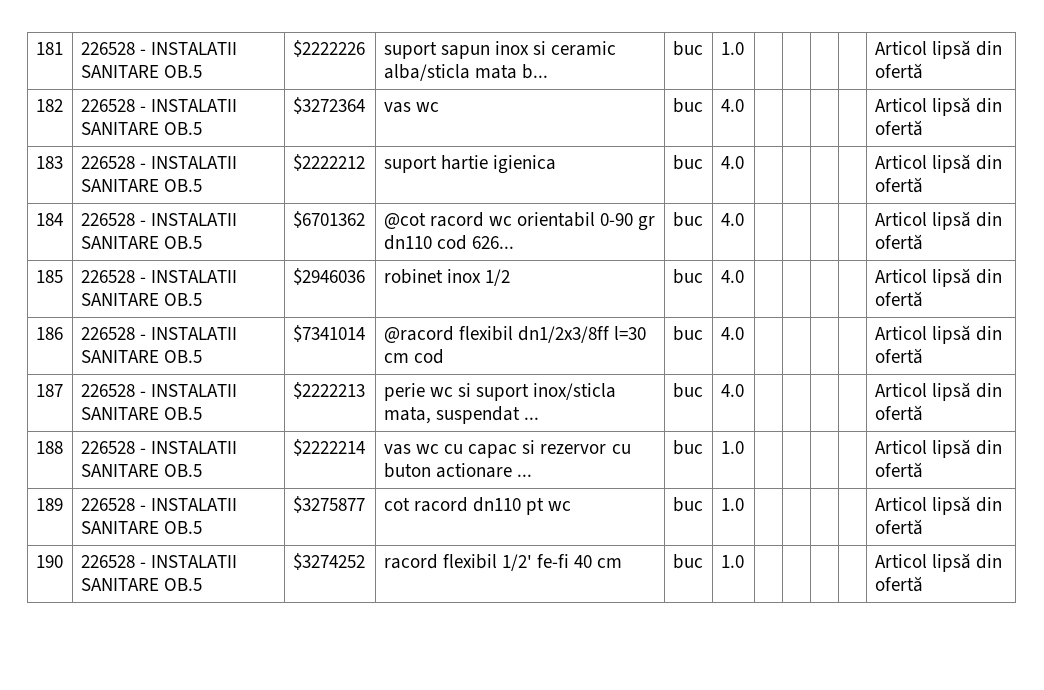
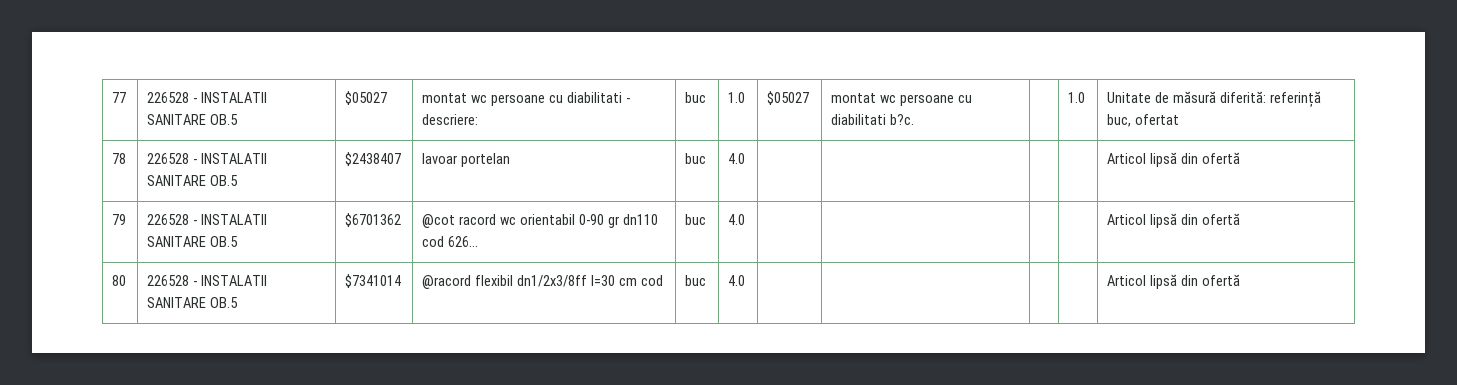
[35,42,63,55] [80,42,238,55] [80,65,202,78] [292,40,365,57] [383,41,617,59] [383,64,549,81] [672,41,703,56] [720,42,744,55] [874,40,1003,59] [874,63,923,79] [35,99,63,112] [80,99,238,112] [80,122,202,135] [292,97,365,114] [383,102,439,113] [672,98,703,113] [720,99,744,112] [874,97,1003,116] [874,120,923,136] [35,156,63,169] [80,156,238,169] [80,179,202,192] [292,154,365,171] [383,155,557,174] [672,155,703,170] [720,156,744,169] [874,154,1003,173] [874,177,923,193] [35,213,63,226] 181 | 226528 - INSTALATII SANITARE OB.5 | $2222226 | suport sapun inox si ceramic alba/sticla mata b... | buc | 1.0 | | | | | Articol lipsă din ofertă // 182 | 226528 - INSTALATII SANITARE OB.5 | $3272364 | vas wc | buc | 4.0 | | | | | Articol lipsă din ofertă // 183 | 226528 - INSTALATII SANITARE OB.5 | $2222212 | suport hartie igienica | buc | 4.0 | | | | | Articol lipsă din ofertă // 184 -> [112,92,127,103] [147,92,268,103] [147,114,239,125] [345,91,388,105] [422,92,630,106] [422,114,479,125] [685,92,707,103] [728,92,746,103] [767,91,810,105] [831,93,973,106] [831,114,915,125] [1068,92,1086,103] [1107,91,1322,107] [1107,114,1180,127] [112,153,127,164] [147,153,268,164] [147,175,239,186] [345,152,402,166] [422,153,511,167] [685,153,707,164] [728,153,746,164] [1107,152,1241,167] [112,214,127,225] 77 | 226528 - INSTALATII SANITARE OB.5 | $05027 | montat wc persoane cu diabilitati - descriere: | buc | 1.0 | $05027 | montat wc persoane cu diabilitati b?c. | | 1.0 | Unitate de măsură diferită: referință buc, ofertat // 78 | 226528 - INSTALATII SANITARE OB.5 | $2438407 | lavoar portelan | buc | 4.0 | | | | | Articol lipsă din ofertă // 79
[35,270,63,283] [80,270,238,283] [80,293,202,306] [292,268,365,285] [383,269,511,286] [672,269,703,284] [720,270,744,283] [874,268,1003,287] [874,291,923,307] [35,327,63,340] 185 | 226528 - INSTALATII SANITARE OB.5 | $2946036 | robinet inox 1/2 | buc | 4.0 | | | | | Articol lipsă din ofertă // 186 -> [112,275,127,286] 80
[35,384,63,397] [80,384,238,397] [80,407,202,420] [292,382,365,399] [383,383,617,401] [383,406,540,424] [672,383,703,398] [720,384,744,397] [874,382,1003,401] [874,405,923,421] [35,441,63,454] [80,441,238,454] [80,464,202,477] [292,439,365,456] [383,440,631,458] [383,463,533,478] [672,440,703,455] [720,441,744,454] [874,439,1003,458] [874,462,923,478] [35,498,63,511] [80,498,238,511] [80,521,202,534] [292,496,365,513] [383,497,572,515] [672,497,703,512] [720,498,744,511] [874,496,1003,515] [874,519,923,535] [35,555,63,568] [80,555,238,568] [80,578,202,591] [292,553,365,570] [383,554,623,571] [672,554,703,569] [720,555,744,568] [874,553,1003,572] [874,576,923,592] // 187 | 226528 - INSTALATII SANITARE OB.5 | $2222213 | perie wc si suport inox/sticla mata, suspendat ... | buc | 4.0 | | | | | Articol lipsă din ofertă // 188 | 226528 - INSTALATII SANITARE OB.5 | $2222214 | vas wc cu capac si rezervor cu buton actionare ... | buc | 1.0 | | | | | Articol lipsă din ofertă // 189 | 226528 - INSTALATII SANITARE OB.5 | $3275877 | cot racord dn110 pt wc | buc | 1.0 | | | | | Articol lipsă din ofertă // 190 | 226528 - INSTALATII SANITARE OB.5 | $3274252 | racord flexibil 1/2' fe-fi 40 cm | buc | 1.0 | | | | | Articol lipsă din ofertă -> (1241, 280) none

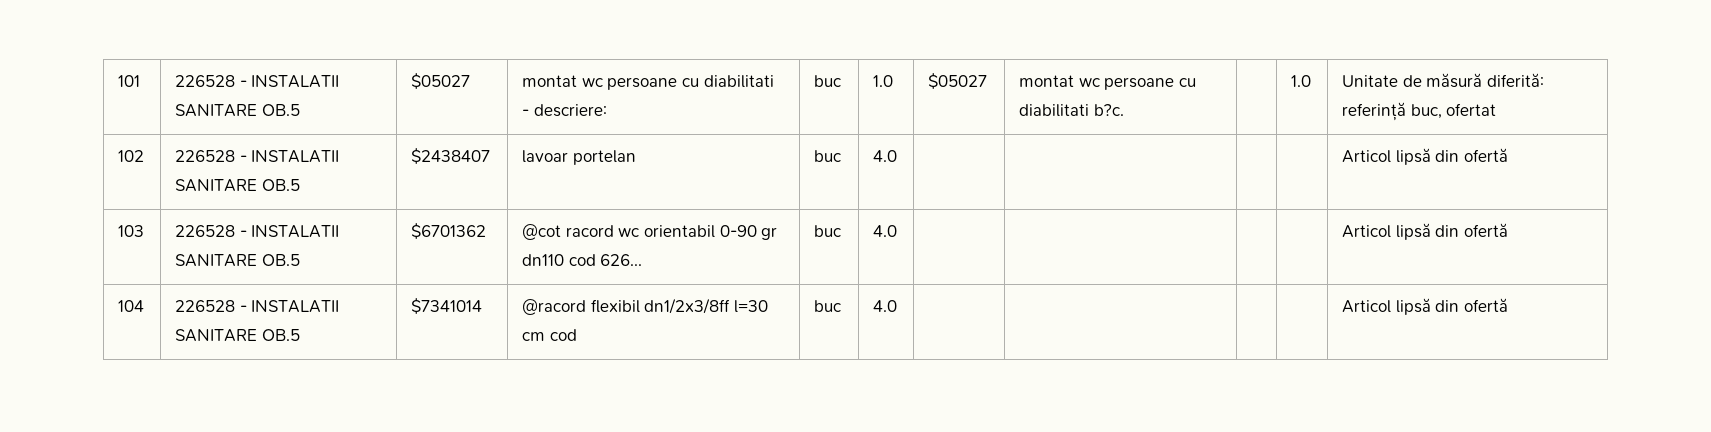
[112,92,127,103] 77 -> [118,75,141,87] 101
[112,153,127,164] 78 -> [118,150,145,162] 102
[112,214,127,225] 79 -> [118,225,145,237] 103
[112,275,127,286] 80 -> [118,300,145,312] 104

